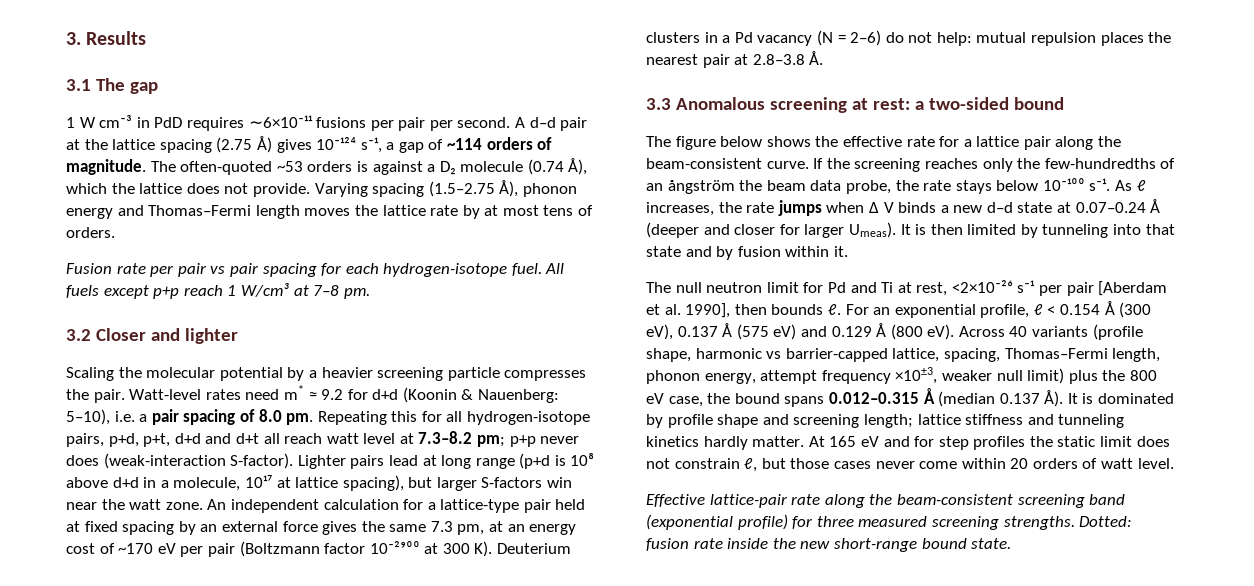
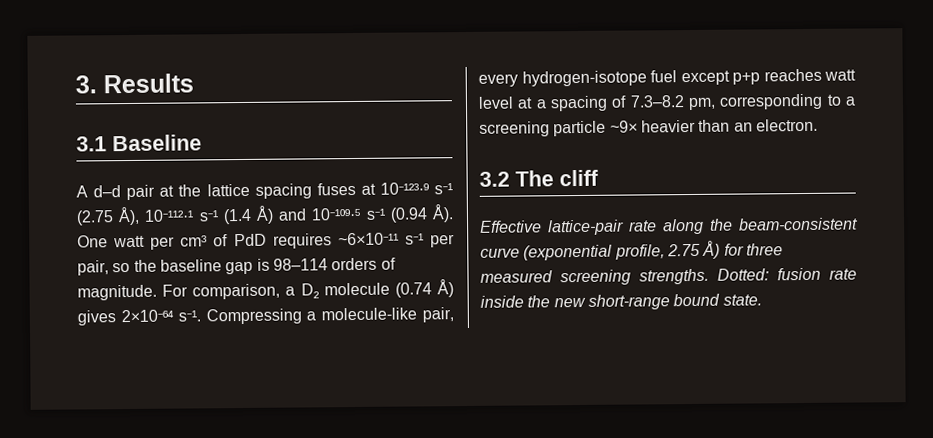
[95,78,158,94] [66,115,511,131] The gap // 1 W cm⁻³ in PdD requires ∼6×10⁻¹¹ fusions per pair per second. -> [112,134,202,152] Baseline //
[216,136,553,153] [66,158,588,175] [66,180,577,197] [66,205,594,219] [66,227,115,238] [66,263,565,277] [66,283,370,299] [66,328,238,344] [66,367,587,381] [66,385,560,403] [66,409,591,425] [66,431,580,447] [66,453,595,469] [66,475,573,491] [66,499,586,513] [66,521,577,535] [66,541,572,557] [646,30,1172,46] [646,51,824,68] [646,97,1064,113] [646,136,1122,150] [646,158,1176,172] [646,178,1146,194] [646,199,1161,216] [646,222,1175,238] [646,246,848,260] [646,280,1168,296] [646,301,1152,318] [646,323,1143,340] [646,348,1161,362] [646,367,1157,384] [646,388,1175,407] [646,414,1125,428] [646,436,1170,450] [646,458,1174,472] (2.75 Å) gives 10⁻¹²⁴ s⁻¹, a gap of ~114 orders of magnitude. The often-quoted ~53 orders is against a D₂ molecule (0.74 Å), which the lattice does not provide. Varying spacing (1.5–2.75 Å), phonon energy and Thomas–Fermi length moves the lattice rate by at most tens of orders. // Fusion rate per pair vs pair spacing for each hydrogen-isotope fuel. All fuels except p+p reach 1 W/cm³ at 7–8 pm. // 3.2 Closer and lighter // Scaling the molecular potential by a heavier screening particle compresses the pair. Watt-level rates need m* ≈ 9.2 for d+d (Koonin & Nauenberg: 5–10), i.e. a pair spacing of 8.0 pm. Repeating this for all hydrogen-isotope pairs, p+d, p+t, d+d and d+t all reach watt level at 7.3–8.2 pm; p+p never does (weak-interaction S-factor). Lighter pairs lead at long range (p+d is 10⁸ above d+d in a molecule, 10¹⁷ at lattice spacing), but larger S-factors win near the watt zone. An independent calculation for a lattice-type pair held at fixed spacing by an external force gives the same 7.3 pm, at an energy cost of ~170 eV per pair (Boltzmann factor 10⁻²⁹⁰⁰ at 300 K). Deuterium clusters in a Pd vacancy (N = 2–6) do not help: mutual repulsion places the nearest pair at 2.8–3.8 Å. // 3.3 Anomalous screening at rest: a two-sided bound // The figure below shows the effective rate for a lattice pair along the beam-consistent curve. If the screening reaches only the few-hundredths of an ångström the beam data probe, the rate stays below 10⁻¹⁰⁰ s⁻¹. As ℓ increases, the rate jumps when Δ V binds a new d–d state at 0.07–0.24 Å (deeper and closer for larger Umeas). It is then limited by tunneling into that state and by fusion within it. // The null neutron limit for Pd and Ti at rest, <2×10⁻²⁶ s⁻¹ per pair [Aberdam et al. 1990], then bounds ℓ. For an exponential profile, ℓ < 0.154 Å (300 eV), 0.137 Å (575 eV) and 0.129 Å (800 eV). Across 40 variants (profile shape, harmonic vs barrier-capped lattice, spacing, Thomas–Fermi length, phonon energy, attempt frequency ×10±3, weaker null limit) plus the 800 eV case, the bound spans 0.012–0.315 Å (median 0.137 Å). It is dominated by profile shape and screening length; lattice stiffness and tunneling kinetics hardly matter. At 165 eV and for step profiles the static limit does not constrain ℓ, but those cases never come within 20 orders of watt level. -> [316,182,454,196] [76,204,454,226] [77,232,455,250] [77,257,396,276] [77,279,454,301] [77,307,455,326] [478,68,856,87] [478,93,856,112] [479,118,818,137] [479,169,599,187] fuses at 10⁻¹²³·⁹ s⁻¹ (2.75 Å), 10⁻¹¹²·¹ s⁻¹ (1.4 Å) and 10⁻¹⁰⁹·⁵ s⁻¹ (0.94 Å). One watt per cm³ of PdD requires ~6×10⁻¹¹ s⁻¹ per pair, so the baseline gap is 98–114 orders of magnitude. For comparison, a D₂ molecule (0.74 Å) gives 2×10⁻⁶⁴ s⁻¹. Compressing a molecule-like pair, every hydrogen-isotope fuel except p+p reaches watt level at a spacing of 7.3–8.2 pm, corresponding to a screening particle ~9× heavier than an electron. // 3.2 The cliff
[1017,494,1126,508] [646,514,788,530] screening band (exponential profile) -> [480,240,721,261] curve (exponential profile, 2.75 Å)

